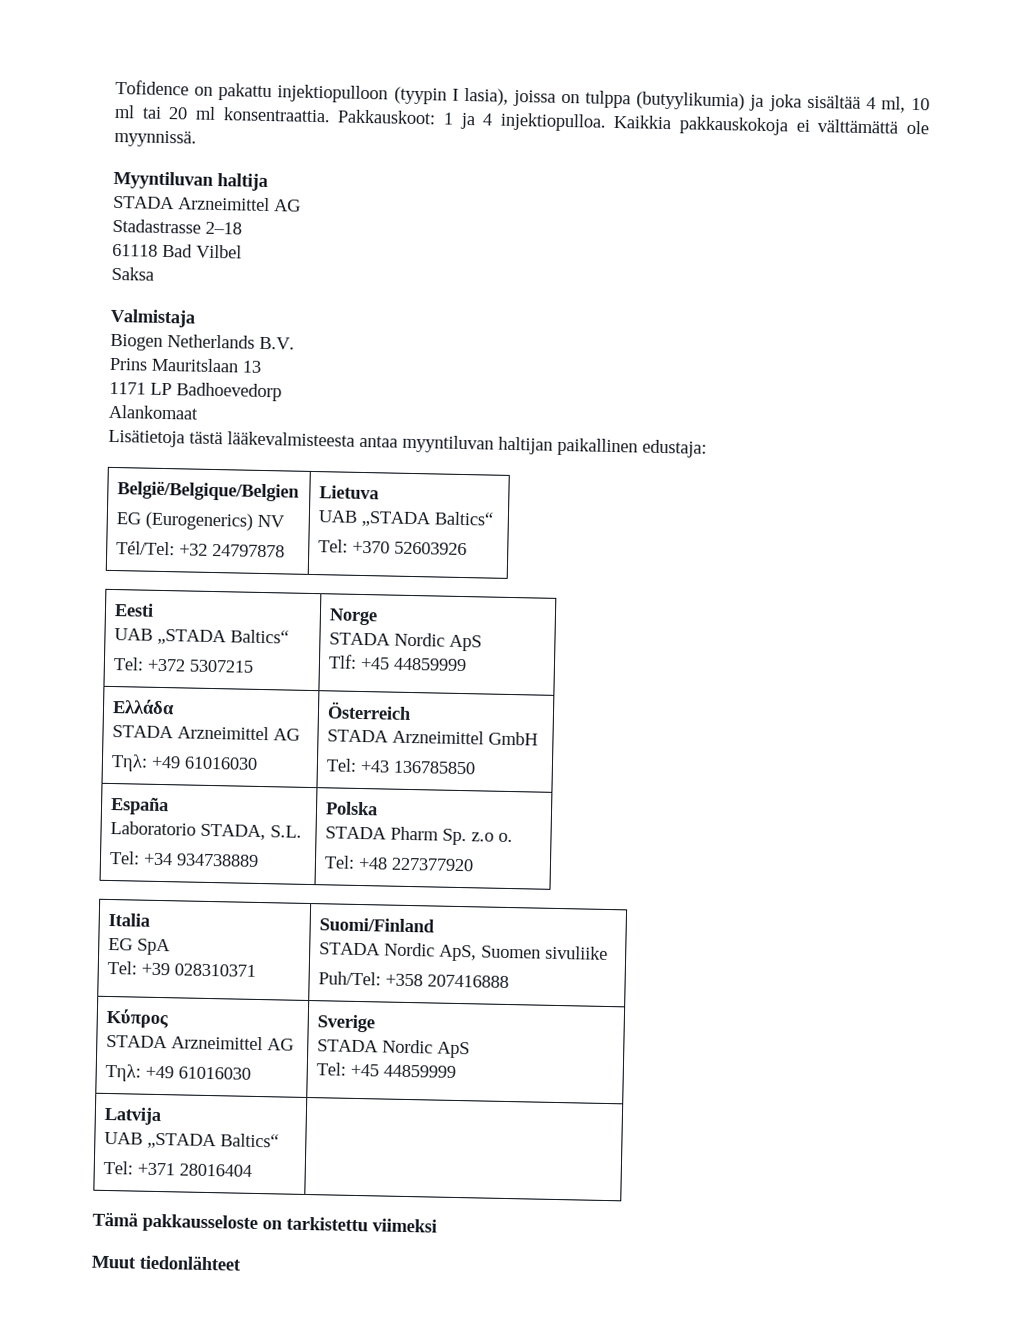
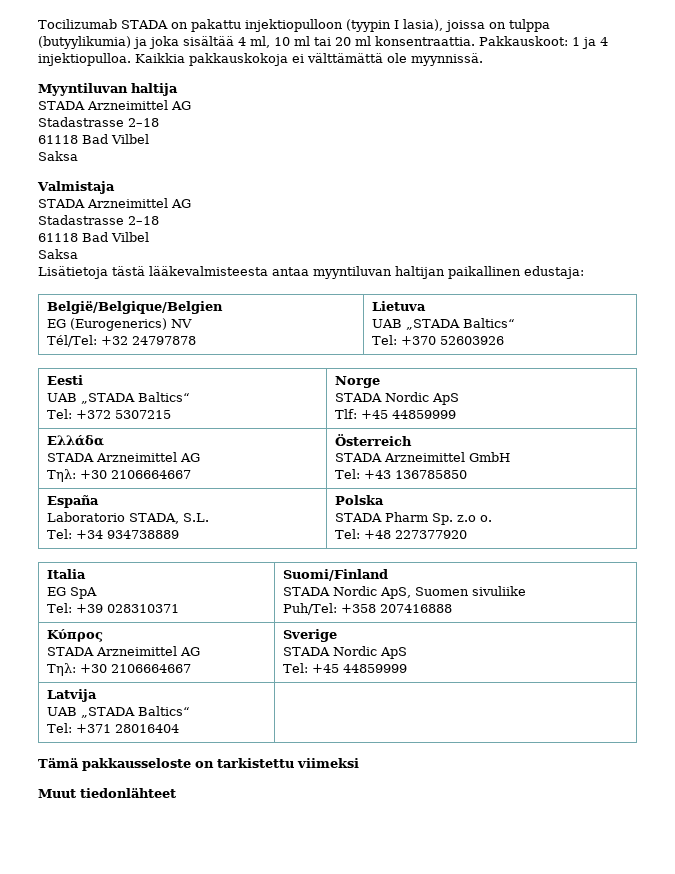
[115,79,189,96] Tofidence -> [38,19,168,29] Tocilizumab STADA
[110,333,295,351] [109,357,262,373] [109,381,282,402] [108,404,199,420] Biogen Netherlands B.V. // Prins Mauritslaan 13 // 1171 LP Badhoevedorp // Alankomaat -> [38,198,191,208] [38,215,159,225] [38,232,149,242] [38,249,78,259] STADA Arzneimittel AG // Stadastrasse 2–18 // 61118 Bad Vilbel // Saksa
[151,755,259,770] +49 61016030 -> [79,470,191,479] +30 2106664667
[145,1065,252,1080] +49 61016030 -> [79,664,191,673] +30 2106664667

